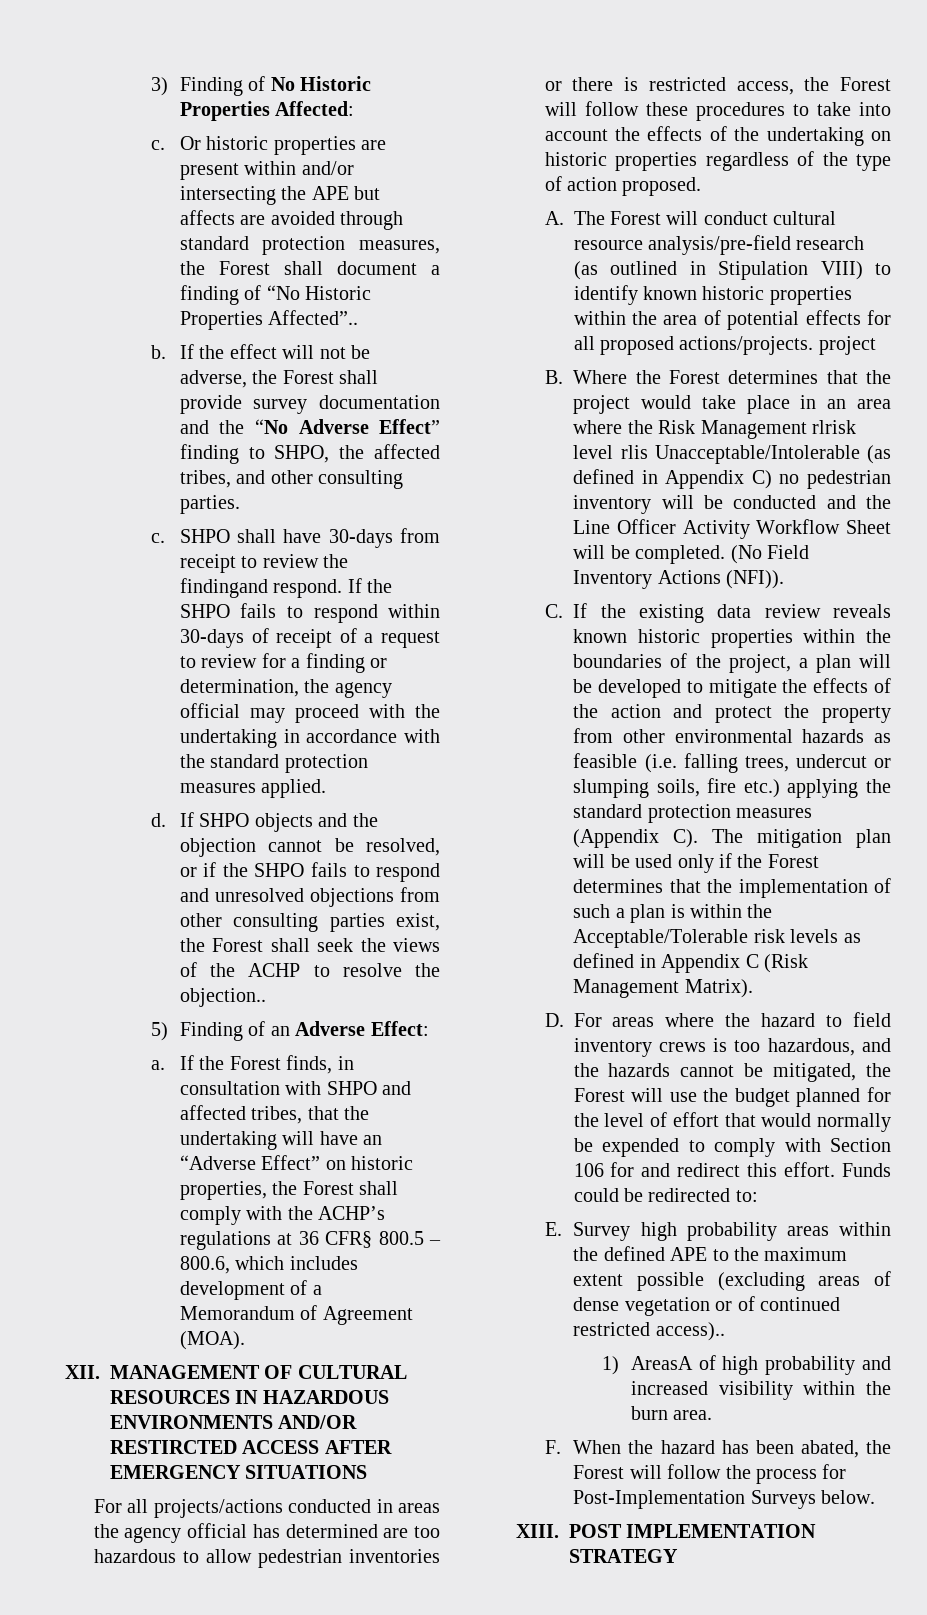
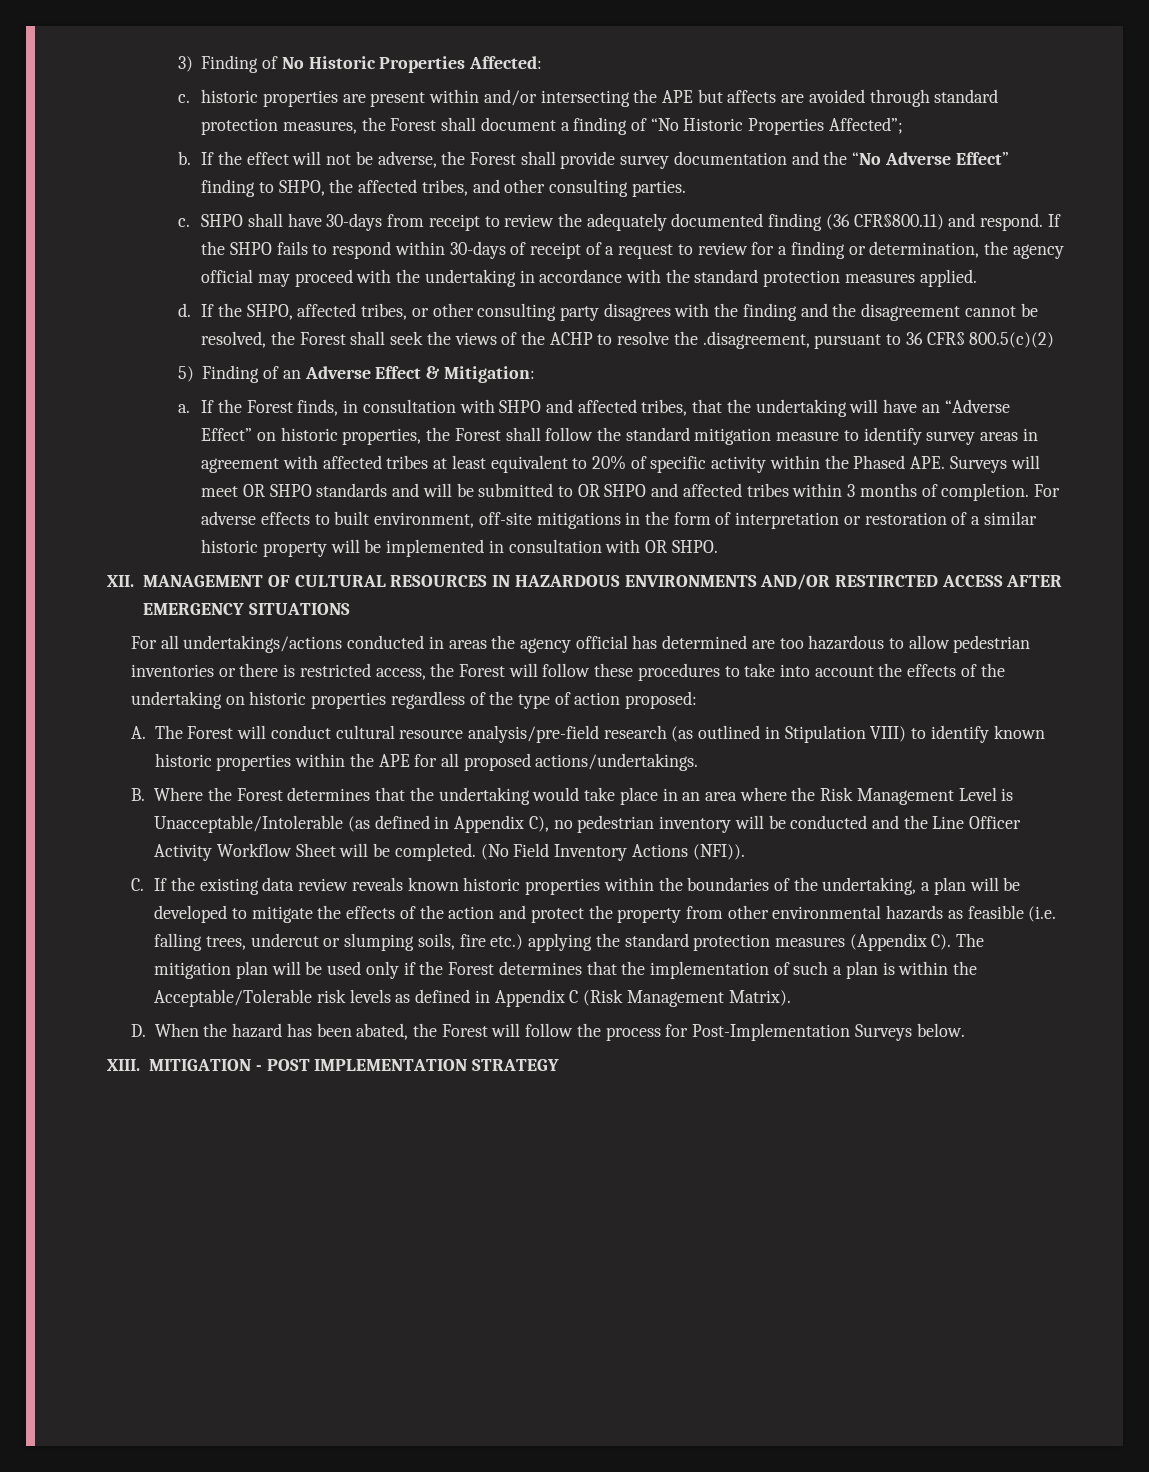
[179,136,201,150] Or -> (190, 98) none
[268,310,359,325] Affected”.. -> [828,117,903,134] Affected”;
[179,578,268,598] findingand -> [586,213,976,231] adequately documented finding (36 CFR§800.11) and
[199,813,378,832] [179,838,256,857] SHPO objects and the objection -> [217,303,961,321] the SHPO, affected tribes, or other consulting party disagrees with the finding and the disagreement
[179,862,440,882] [179,887,440,907] [179,913,440,932] or if the SHPO fails to respond and unresolved objections from other consulting parties exist, -> (267, 339) none
[179,988,266,1007] objection.. -> [702,331,1055,349] .disagreement, pursuant to 36 CFR§ 800.5(c)(2)
[370,1021,429,1036] Effect: -> [375,366,535,383] Effect & Mitigation:
[179,1206,386,1225] [179,1231,441,1250] [179,1256,358,1274] [179,1280,322,1300] [179,1305,413,1325] [179,1331,245,1350] comply with the ACHP’s regulations at 36 CFR§ 800.5 – 800.6, which includes development of a Memorandum of Agreement (MOA). -> [545,427,1038,445] [201,455,1040,473] [201,483,1060,501] [201,511,1037,529] [201,539,718,557] follow the standard mitigation measure to identify survey areas in agreement with affected tribes at least equivalent to 20% of specific activity within the Phased APE. Surveys will meet OR SHPO standards and will be submitted to OR SHPO and affected tribes within 3 months of completion. For adverse effects to built environment, off-site mitigations in the form of interpretation or restoration of a similar historic property will be implemented in consultation with OR SHPO.
[153,1499,283,1518] projects/actions -> [183,635,343,653] undertakings/actions
[622,177,702,196] proposed. -> [625,691,698,709] proposed:
[663,310,861,330] area of potential effects -> [378,754,410,767] APE
[679,336,876,355] actions/projects. project -> [535,753,699,771] actions/undertakings.
[573,395,631,414] project -> [438,787,530,805] undertaking
[811,420,856,434] [573,445,648,459] rlrisk level rlis -> [958,787,1014,801] Level is
[751,470,772,489] C) -> [528,816,549,832] C),
[728,654,791,673] project, -> [822,877,917,895] undertaking,
[573,1012,892,1027] [573,1038,891,1057] [573,1063,891,1082] [573,1087,891,1107] [573,1112,891,1132] [573,1138,891,1157] [573,1162,891,1177] [573,1188,758,1202] [544,1222,891,1241] [573,1246,848,1261] [573,1271,891,1291] [573,1296,840,1316] [573,1322,725,1341] [602,1355,891,1375] [630,1381,891,1400] [630,1406,713,1420] [544,1440,561,1454] For areas where the hazard to field inventory crews is too hazardous, and the hazards cannot be mitigated, the Forest will use the budget planned for the level of effort that would normally be expended to comply with Section 106 for and redirect this effort. Funds could be redirected to: // E. Survey high probability areas within the defined APE to the maximum extent possible (excluding areas of dense vegetation or of continued restricted access).. // 1) AreasA of high probability and increased visibility within the burn area. // F. -> (146, 1030) none
(559, 1531) none -> [149,1059,262,1071] MITIGATION -

